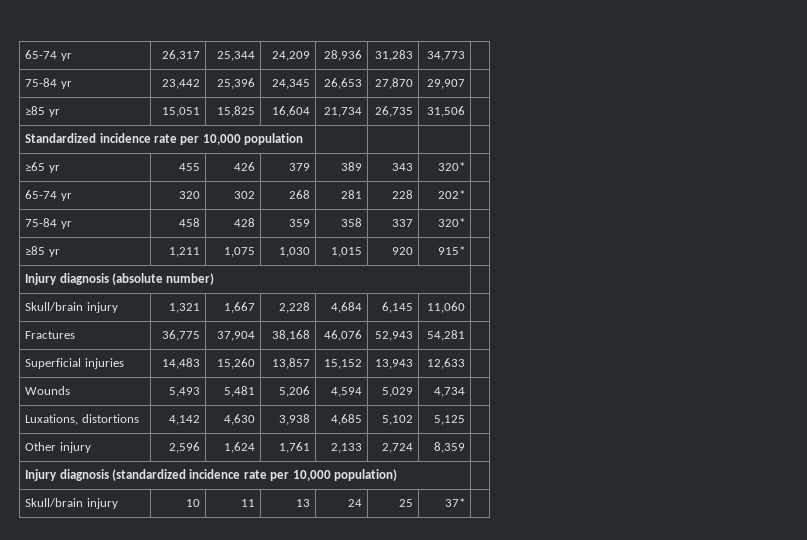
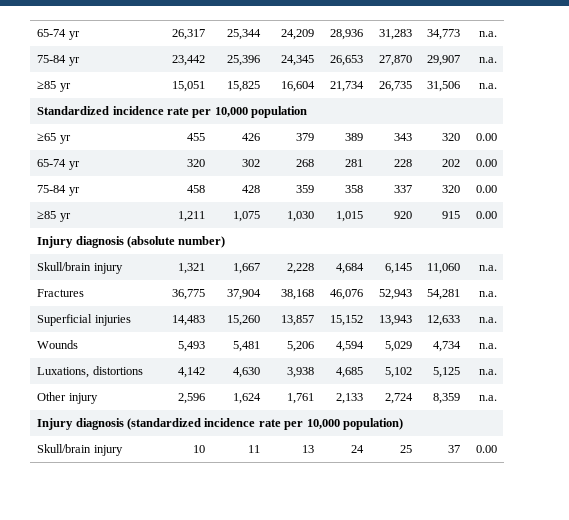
(465, 56) none -> [478,31,497,37] n.a.
(465, 84) none -> [478,57,497,63] n.a.
(465, 111) none -> [478,83,497,89] n.a.
[437,162,465,171] 320* | -> [441,133,460,141] [475,133,497,141] 320 | 0.00
[437,190,465,199] 202* | -> [441,159,460,167] [475,159,497,167] 202 | 0.00
[437,218,465,227] 320* | -> [441,185,460,193] [475,185,497,193] 320 | 0.00
[437,246,465,255] 915* | -> [441,211,460,219] [475,211,497,219] 915 | 0.00
(465, 307) none -> [478,265,497,271] n.a.
(465, 335) none -> [478,291,497,297] n.a.
(465, 363) none -> [478,317,497,323] n.a.
(465, 392) none -> [478,343,497,349] n.a.
(465, 420) none -> [478,369,497,375] n.a.
(465, 447) none -> [478,395,497,401] n.a.
[444,498,465,507] 37* | -> [447,445,460,453] [475,445,497,453] 37 | 0.00

